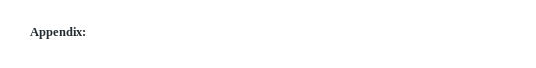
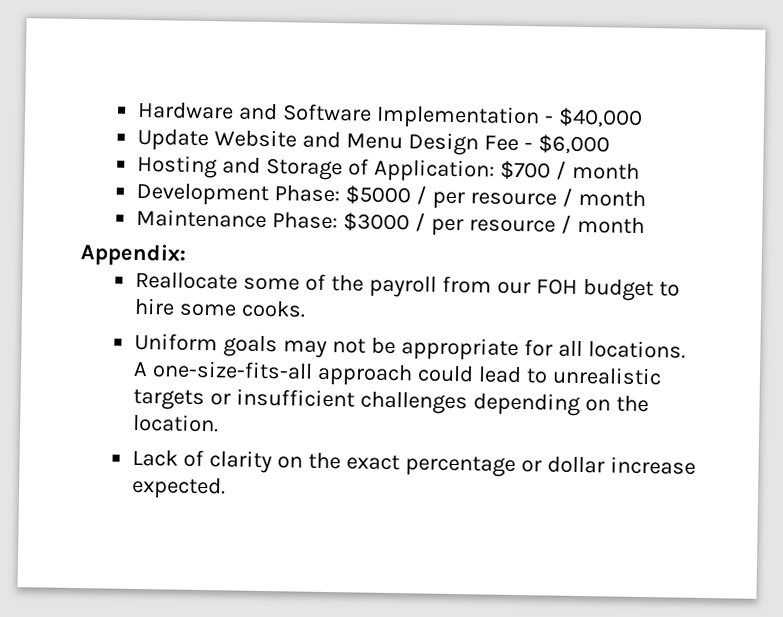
[30,27,86,39] Appendix: -> [137,101,643,130] [137,128,610,156] [137,154,640,183] [136,182,646,210] [136,208,645,237] [80,243,186,267] [135,271,680,302] [134,297,307,318] [134,332,686,362] [133,360,662,387] [133,388,649,417] [133,413,220,433] [132,449,696,477] [131,476,227,500] Hardware and Software Implementation - $40,000 // Update Website and Menu Design Fee - $6,000 // Hosting and Storage of Application: $700 / month // Development Phase: $5000 / per resource / month // Maintenance Phase: $3000 / per resource / month // Appendix: // Reallocate some of the payroll from our FOH budget to hire some cooks. // Uniform goals may not be appropriate for all locations. A one-size-fits-all approach could lead to unrealistic targets or insufficient challenges depending on the location. // Lack of clarity on the exact percentage or dollar increase expected.

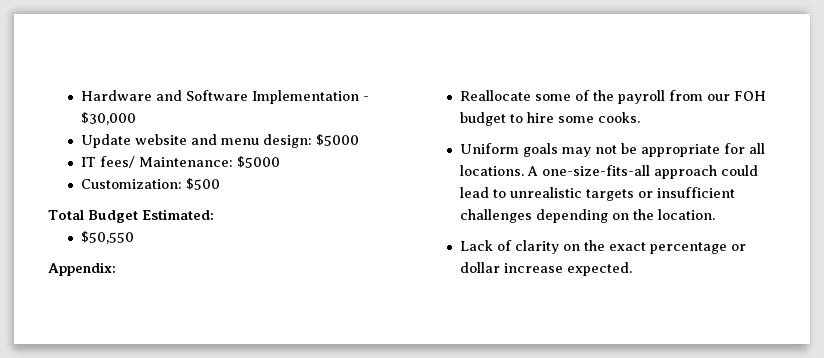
[557,107,643,128] $40,000 -> [80,112,136,125] $30,000
[214,129,610,156] [137,154,640,183] [136,182,646,210] [136,208,645,237] Website and Menu Design Fee - $6,000 // Hosting and Storage of Application: $700 / month // Development Phase: $5000 / per resource / month // Maintenance Phase: $3000 / per resource / month -> [134,134,359,148] [80,156,280,168] [80,178,220,190] [48,209,214,223] [80,231,134,244] website and menu design: $5000 // IT fees/ Maintenance: $5000 // Customization: $500 // Total Budget Estimated: // $50,550

